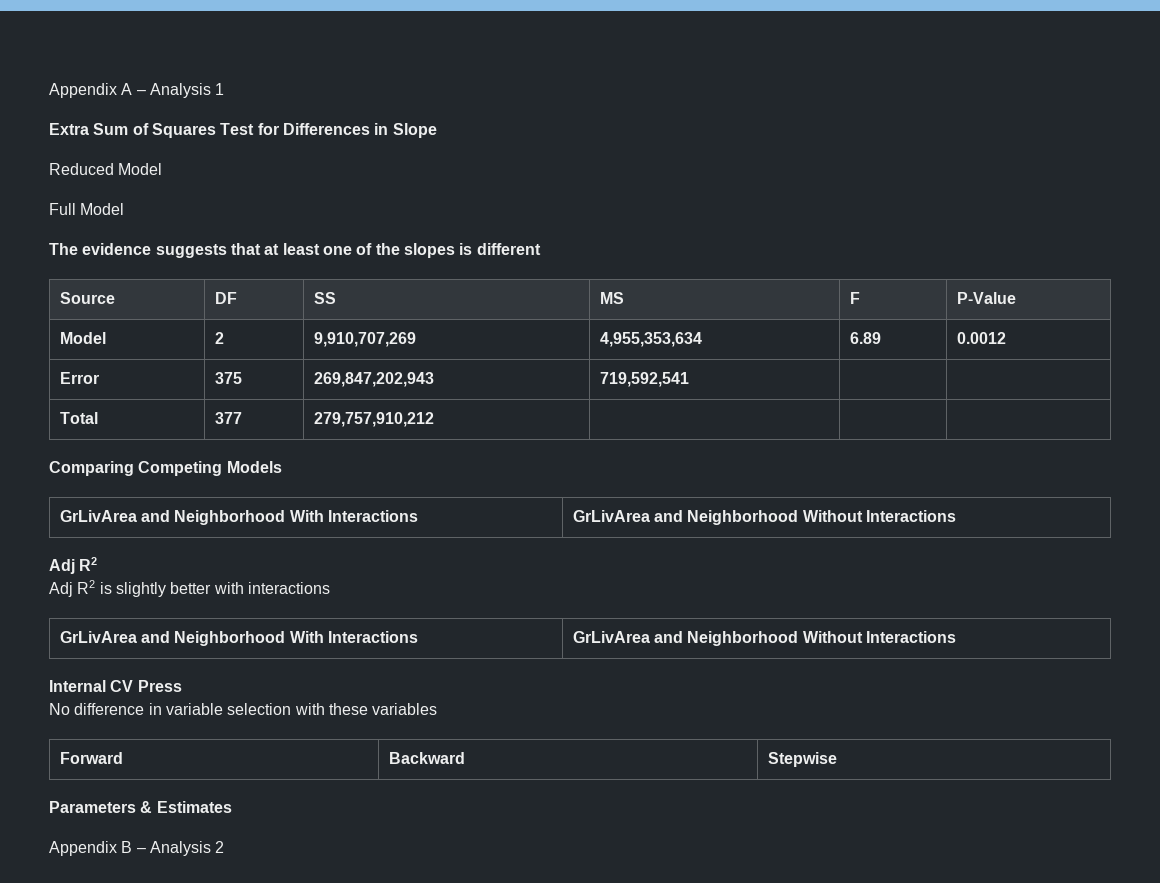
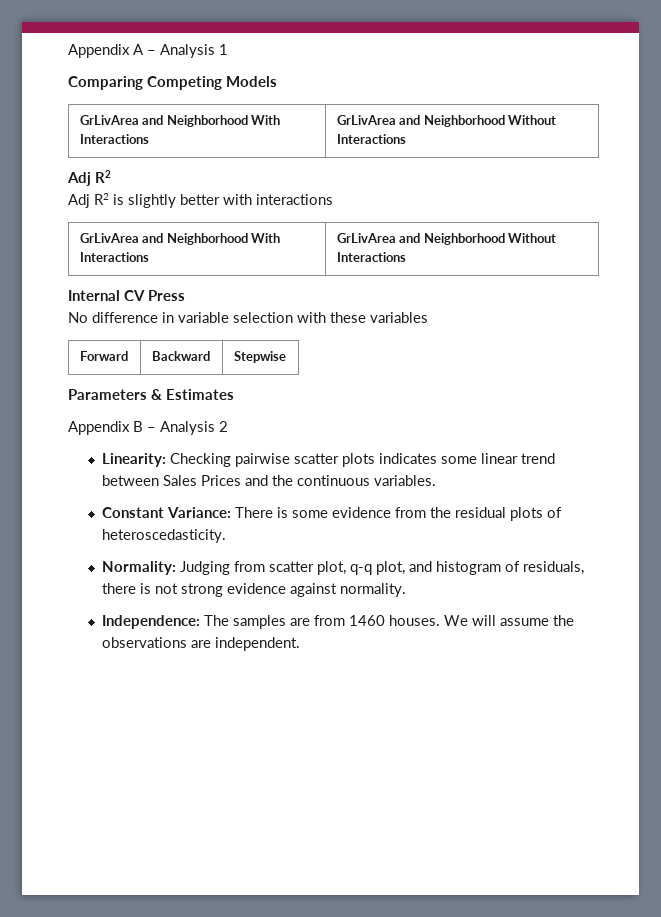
[49,123,437,138] [49,163,163,175] [49,203,125,215] [49,243,541,258] [59,292,115,304] [214,292,237,304] [313,292,336,304] [599,292,624,304] [849,292,860,304] [956,292,1016,304] [59,332,106,344] [214,332,224,344] [313,332,416,347] [599,332,702,347] [849,332,881,344] [956,332,1006,344] [59,372,99,384] [214,372,242,384] [313,372,434,387] [599,372,689,387] [59,412,98,424] [214,412,242,424] [313,412,434,427] // Extra Sum of Squares Test for Differences in Slope // Reduced Model // Full Model // The evidence suggests that at least one of the slopes is different // Source | DF | SS | MS | F | P-Value // Model | 2 | 9,910,707,269 | 4,955,353,634 | 6.89 | 0.0012 // Error | 375 | 269,847,202,943 | 719,592,541 | | // Total | 377 | 279,757,910,212 | | | -> (228, 49) none
(225, 847) none -> [102,453,556,467] [102,475,437,486] [102,507,563,521] [102,529,227,543] [102,561,585,575] [102,583,407,597] [102,615,575,629] [102,637,301,651] // Linearity: Checking pairwise scatter plots indicates some linear trend between Sales Prices and the continuous variables. // Constant Variance: There is some evidence from the residual plots of heteroscedasticity. // Normality: Judging from scatter plot, q-q plot, and histogram of residuals, there is not strong evidence against normality. // Independence: The samples are from 1460 houses. We will assume the observations are independent.

